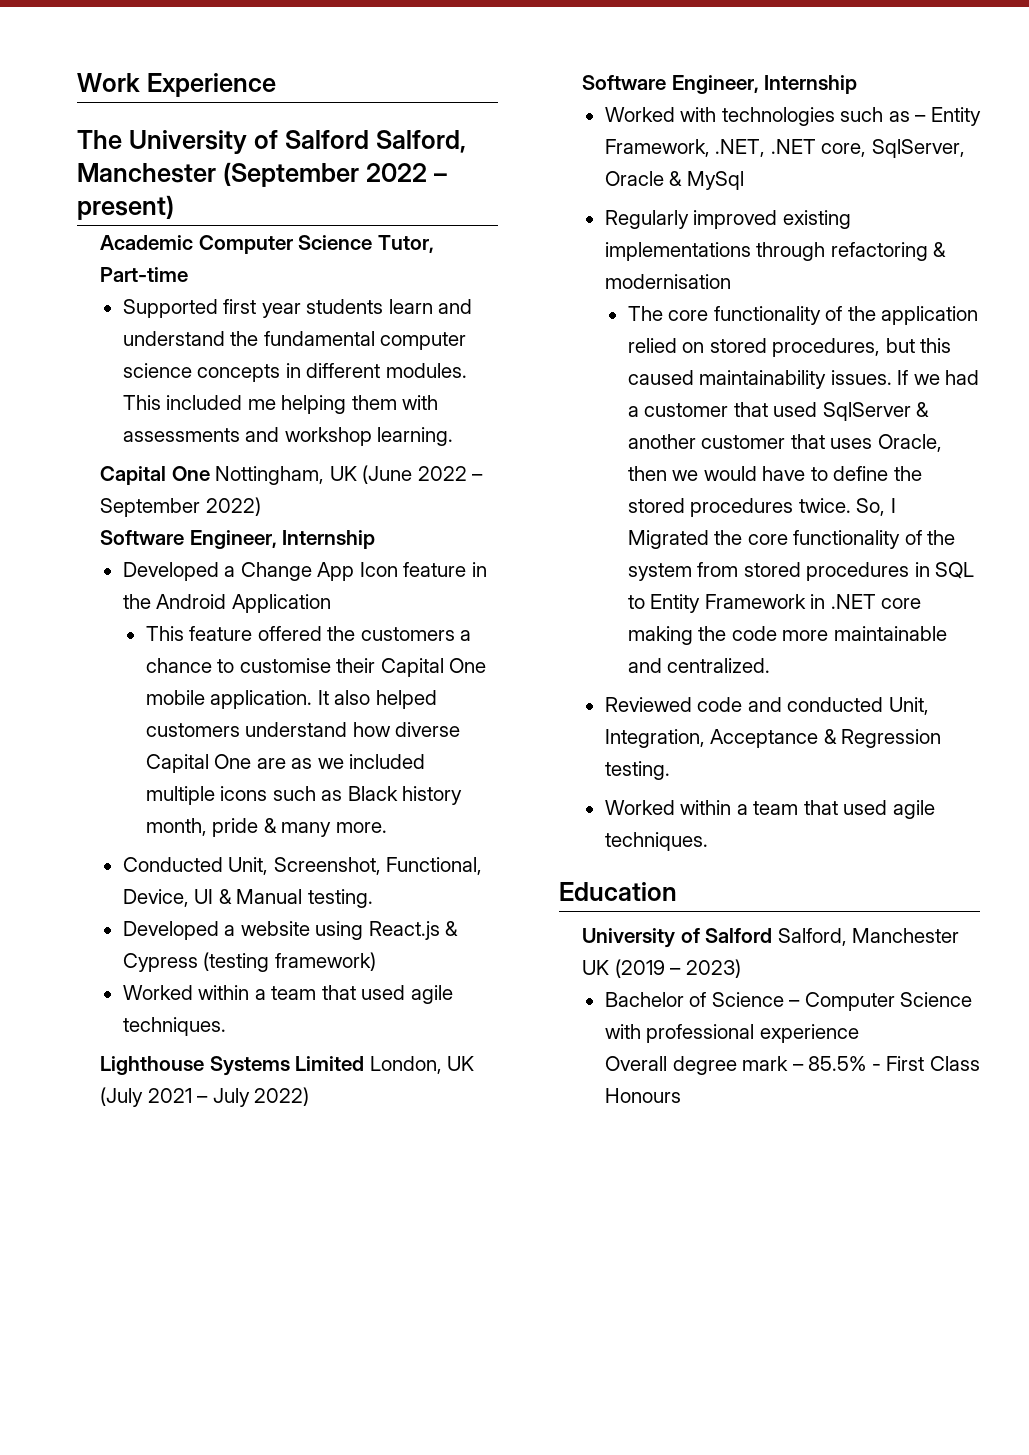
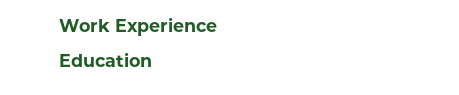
[77,130,466,154] [77,162,447,187] [77,195,174,220] [100,235,434,254] [100,267,189,282] [122,299,473,318] [122,331,467,350] [122,363,467,382] [122,395,439,414] [122,427,454,446] [100,465,484,485] [100,497,261,517] [100,530,376,549] [122,562,487,581] [122,594,331,613] [145,626,472,641] [145,658,487,677] [145,690,437,709] [145,722,461,737] [145,754,426,773] [145,786,463,805] [145,818,387,837] [122,857,483,875] [122,889,373,908] [122,921,459,940] [122,952,376,972] [122,985,453,1004] [122,1017,226,1036] [100,1056,475,1076] [100,1087,310,1107] [582,75,858,94] [604,107,981,126] [604,139,965,158] [604,171,744,190] [604,210,851,229] [604,242,947,261] [604,274,731,289] [627,306,979,325] [627,338,952,357] [627,370,980,389] [627,402,930,421] [627,434,942,452] [627,466,922,481] [627,498,896,517] [627,530,956,549] [627,562,975,581] [627,594,922,613] [627,626,947,645] [627,658,771,673] [604,697,929,715] [604,729,942,748] [604,761,670,780] [604,800,935,819] [604,832,708,851] [559,882,677,901] [582,928,960,948] [582,959,741,978] [604,992,973,1011] [604,1024,859,1043] [605,1056,980,1075] [605,1088,682,1103] The University of Salford Salford, Manchester (September 2022 – present) // Academic Computer Science Tutor, Part-time // Supported first year students learn and understand the fundamental computer science concepts in different modules. This included me helping them with assessments and workshop learning. // Capital One Nottingham, UK (June 2022 – September 2022) // Software Engineer, Internship // Developed a Change App Icon feature in the Android Application // This feature offered the customers a chance to customise their Capital One mobile application. It also helped customers understand how diverse Capital One are as we included multiple icons such as Black history month, pride & many more. // Conducted Unit, Screenshot, Functional, Device, UI & Manual testing. // Developed a website using React.js & Cypress (testing framework) // Worked within a team that used agile techniques. // Lighthouse Systems Limited London, UK (July 2021 – July 2022) // Software Engineer, Internship // Worked with technologies such as – Entity Framework, .NET, .NET core, SqlServer, Oracle & MySql // Regularly improved existing implementations through refactoring & modernisation // The core functionality of the application relied on stored procedures, but this caused maintainability issues. If we had a customer that used SqlServer & another customer that uses Oracle, then we would have to define the stored procedures twice. So, I Migrated the core functionality of the system from stored procedures in SQL to Entity Framework in .NET core making the code more maintainable and centralized. // Reviewed code and conducted Unit, Integration, Acceptance & Regression testing. // Worked within a team that used agile techniques. // Education // University of Salford Salford, Manchester UK (2019 – 2023) // Bachelor of Science – Computer Science with professional experience // Overall degree mark – 85.5% - First Class Honours -> [59,52,152,67] Education

